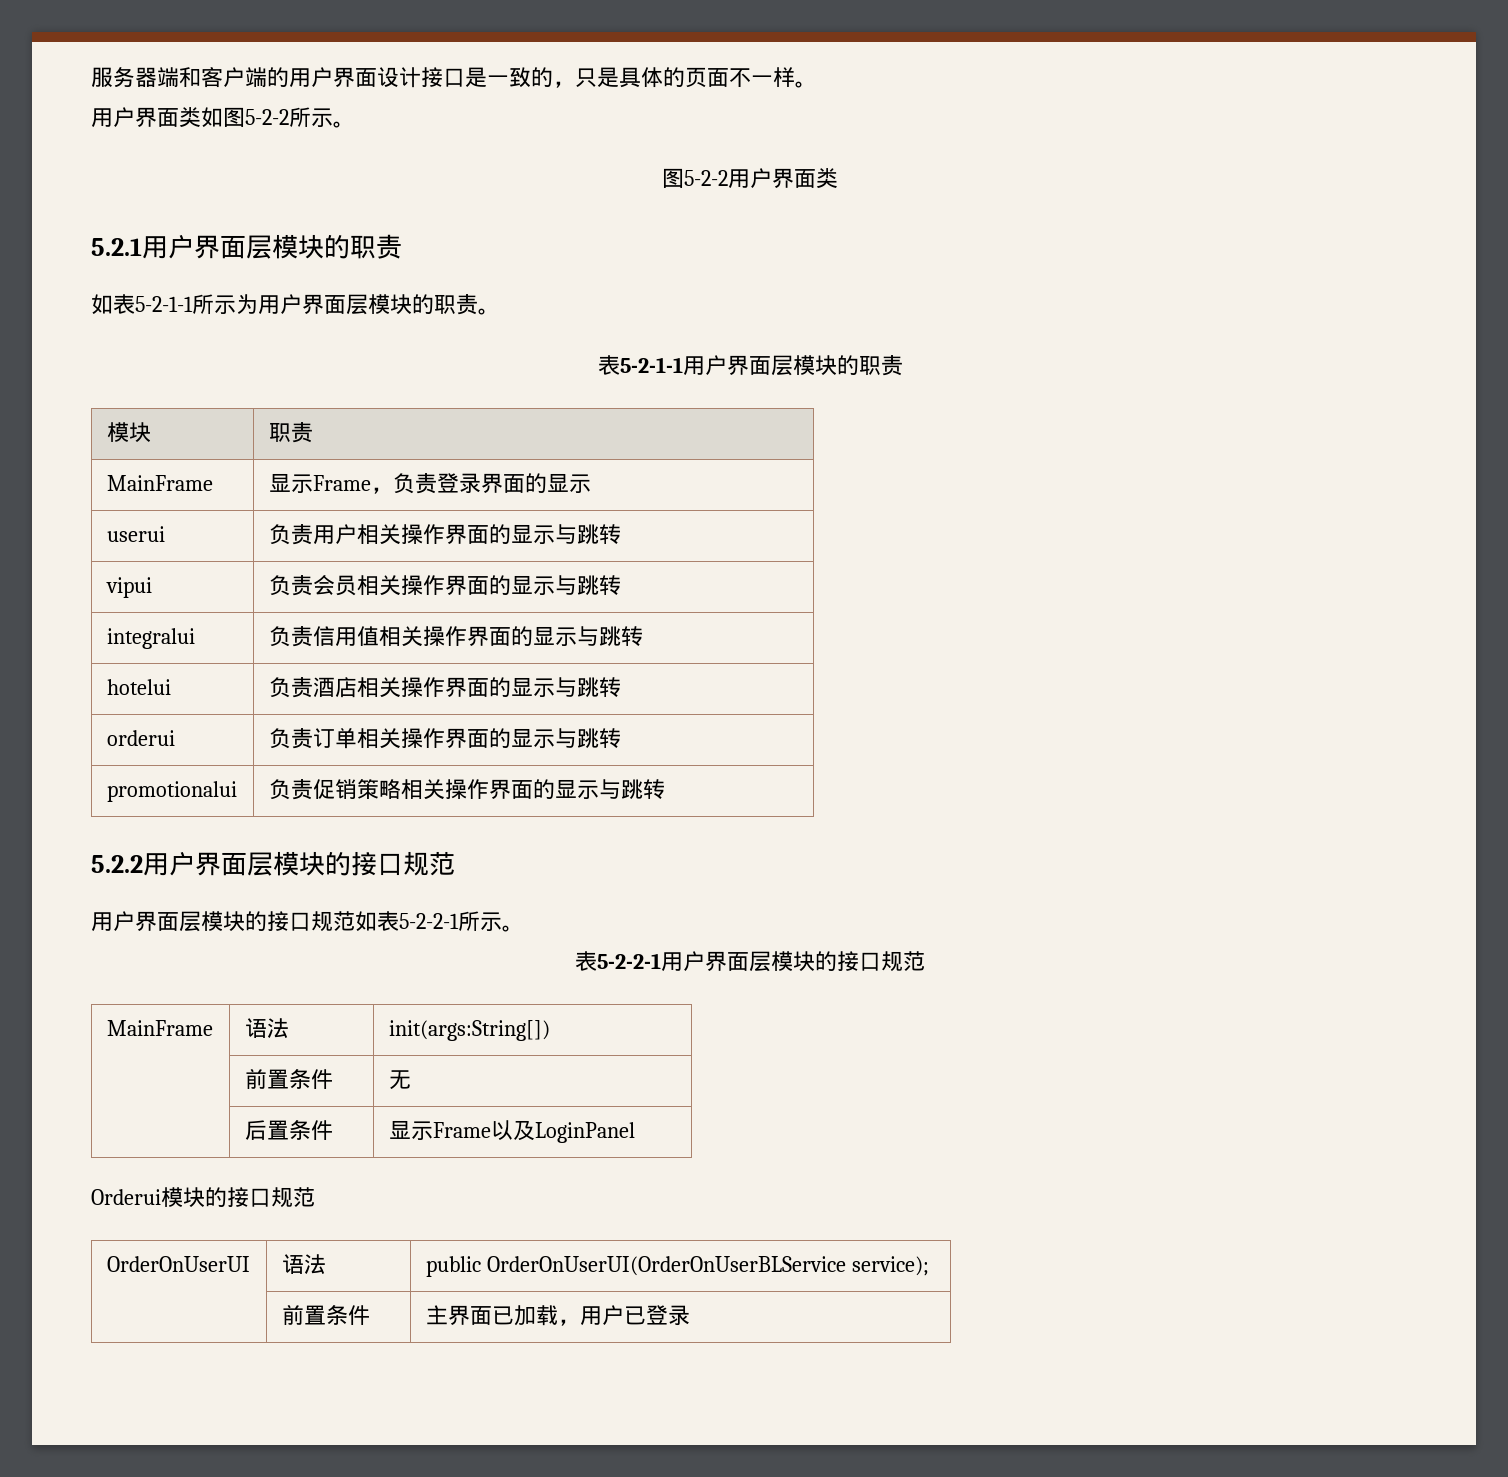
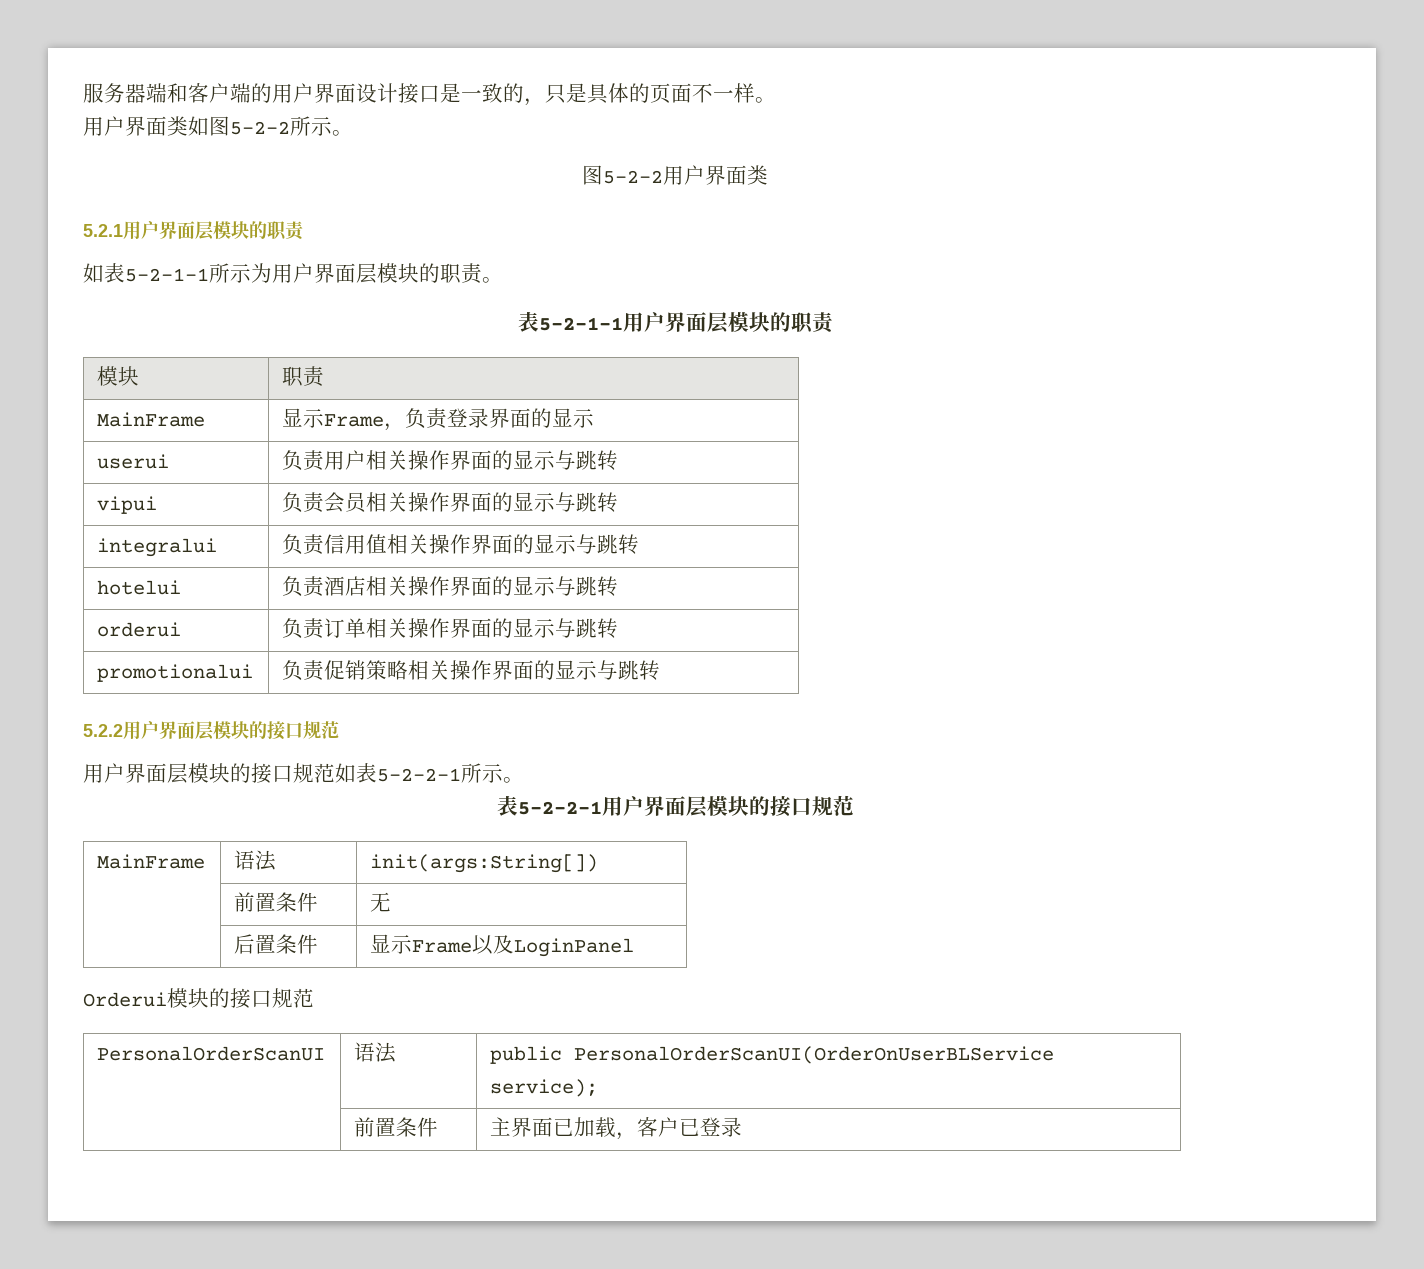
[106,1256,250,1272] OrderOnUserUI -> [97,1046,326,1061] PersonalOrderScanUI
[486,1256,846,1276] OrderOnUserUI(OrderOnUserBLService -> [574,1046,1055,1064] PersonalOrderScanUI(OrderOnUserBLService
[579,1306,602,1325] 用 -> [637,1117,659,1137] 客

